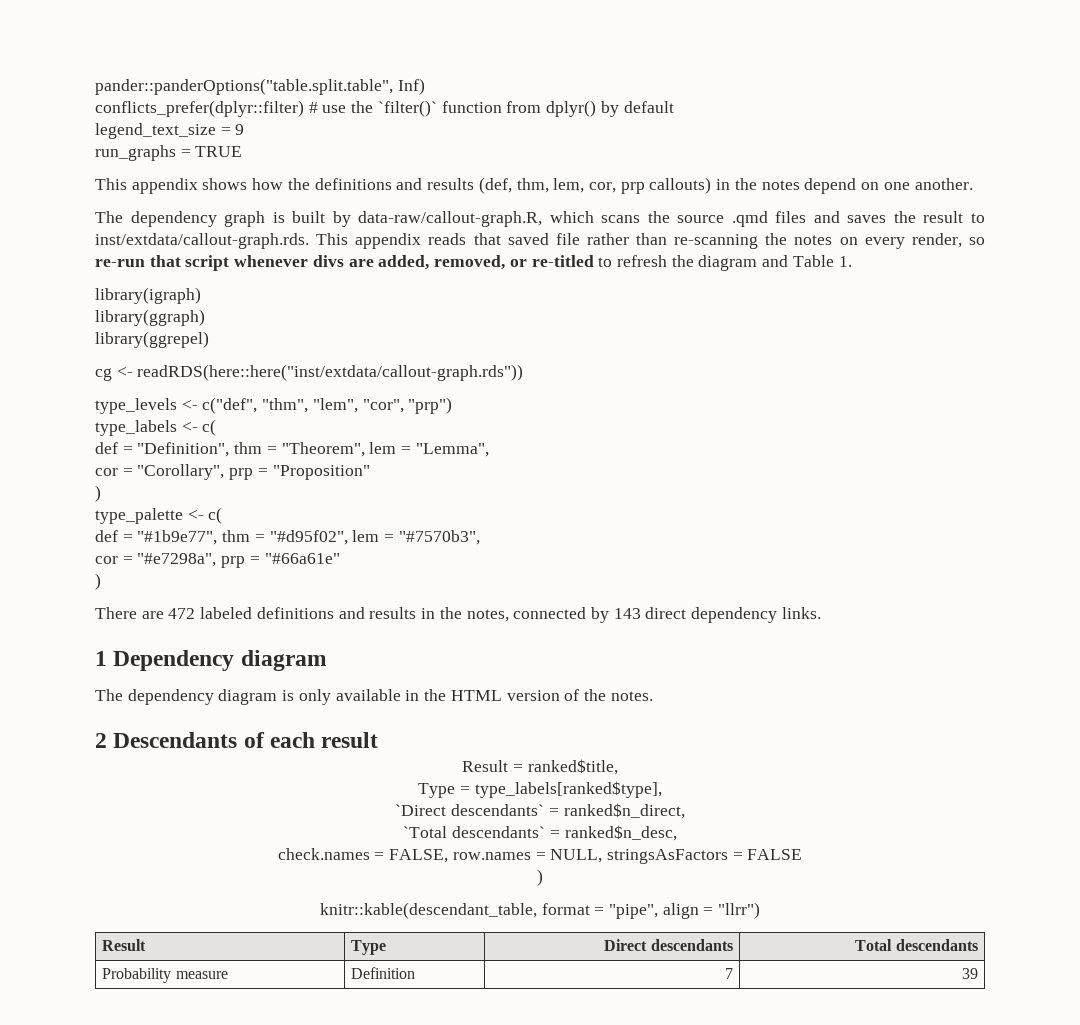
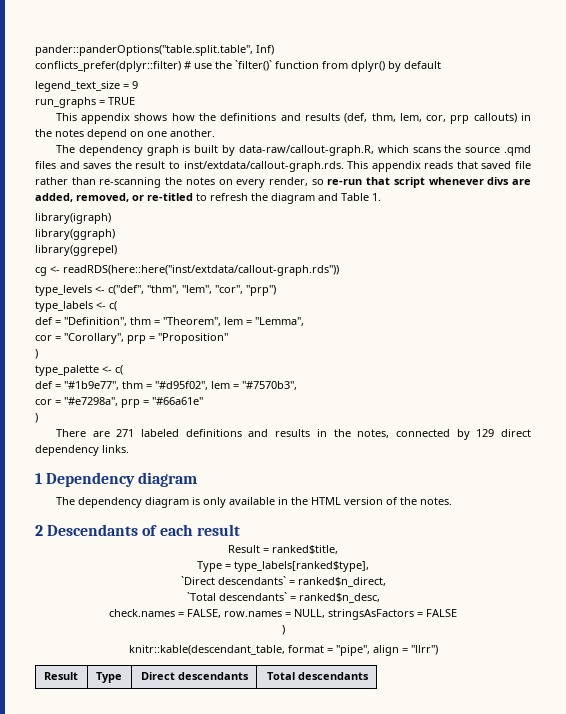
[168,608,196,619] 472 -> [116,429,135,437] 271
[613,608,641,619] 143 -> [476,429,495,437] 129
[102,968,228,983] [351,967,416,979] [724,968,733,979] [961,968,978,979] // Probability measure | Definition | 7 | 39 -> (370, 676) none

